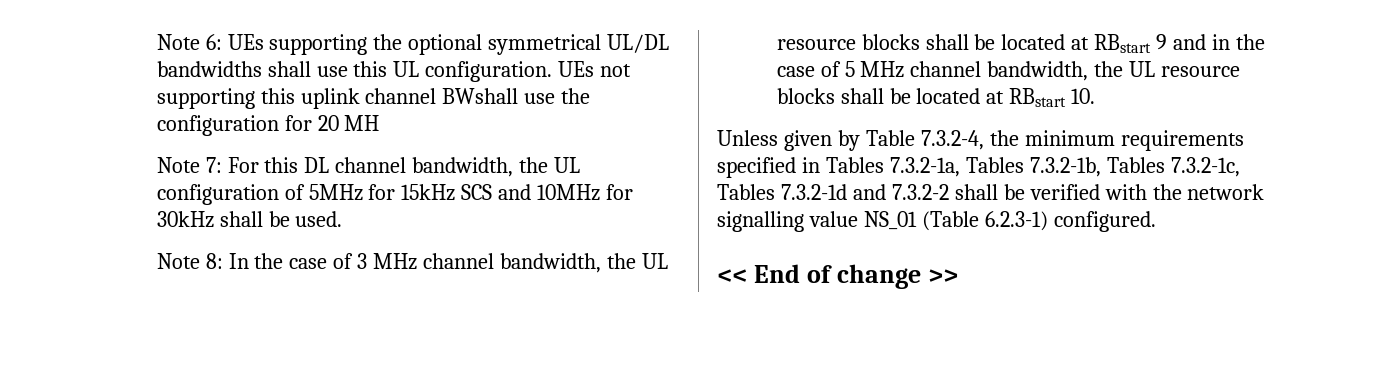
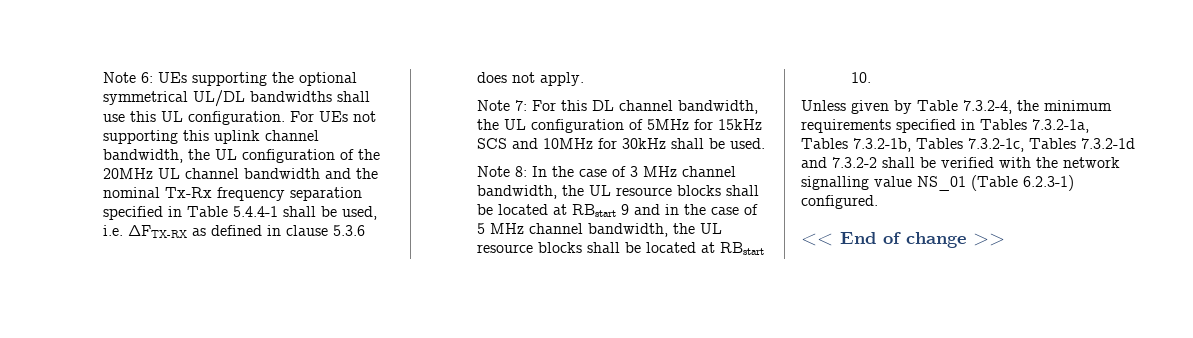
(553, 71) none -> [290,111,315,122] For
[442,88,591,104] [156,115,380,136] BWshall use the configuration for 20 MH -> [103,149,381,163] [103,168,379,179] [103,187,363,201] [103,206,378,220] [103,225,366,238] [477,72,585,86] bandwidth, the UL configuration of the 20MHz UL channel bandwidth and the nominal Tx-Rx frequency separation specified in Table 5.4.4-1 shall be used, i.e. ΔFTX-RX as defined in clause 5.3.6 does not apply.

